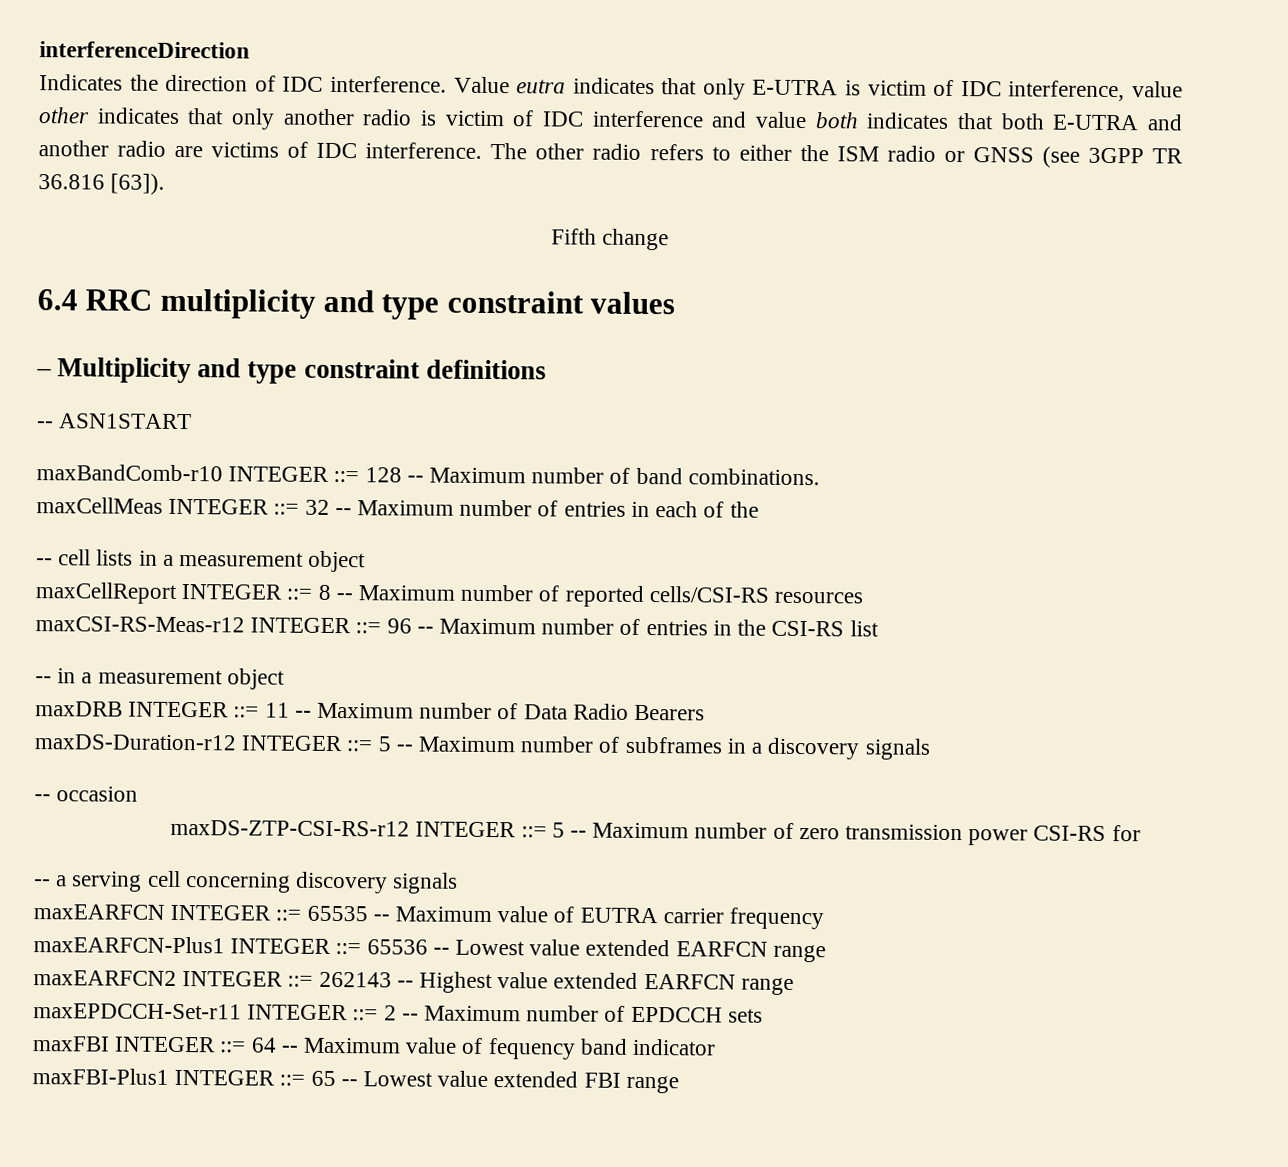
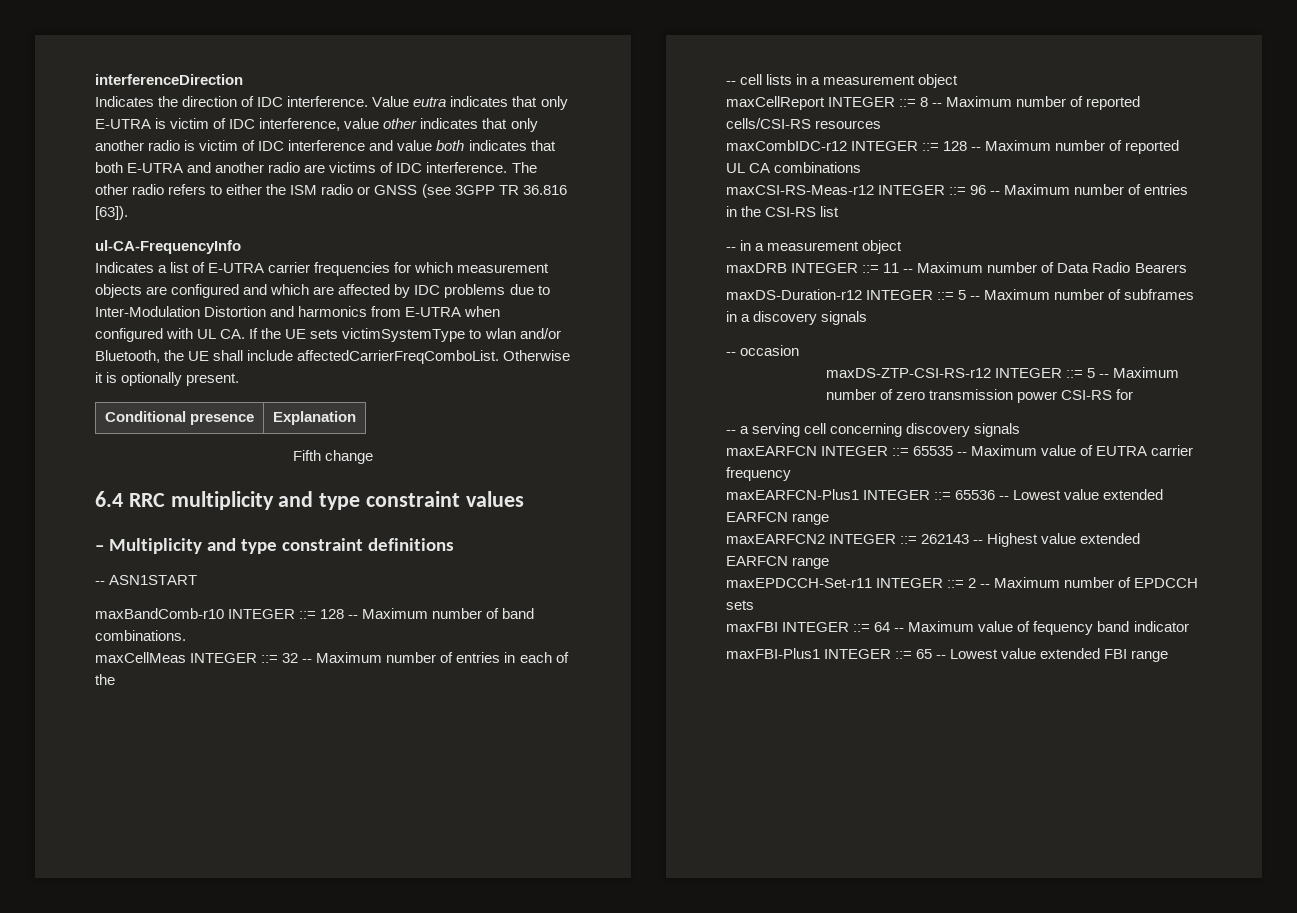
(166, 184) none -> [95,240,241,254] [95,262,550,276] [95,284,550,298] [95,306,501,317] [95,328,561,342] [95,350,571,364] [95,372,240,386] [104,411,255,425] [273,411,356,425] // ul-CA-FrequencyInfo // Indicates a list of E-UTRA carrier frequencies for which measurement objects are configured and which are affected by IDC problems due to Inter-Modulation Distortion and harmonics from E-UTRA when configured with UL CA. If the UE sets victimSystemType to wlan and/or Bluetooth, the UE shall include affectedCarrierFreqComboList. Otherwise it is optionally present. // Conditional presence | Explanation
(864, 597) none -> [726,140,1180,154] [726,162,862,173] // maxCombIDC-r12 INTEGER ::= 128 -- Maximum number of reported UL CA combinations

